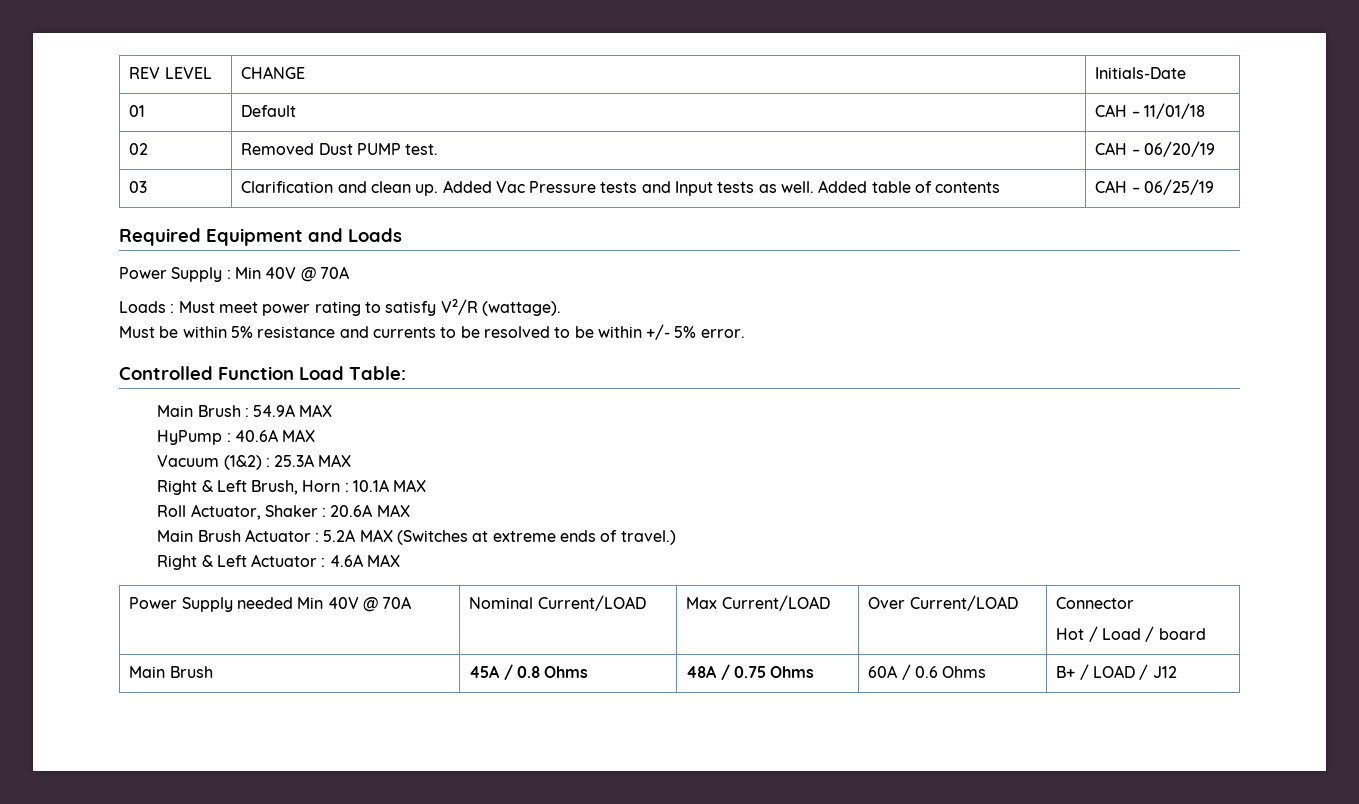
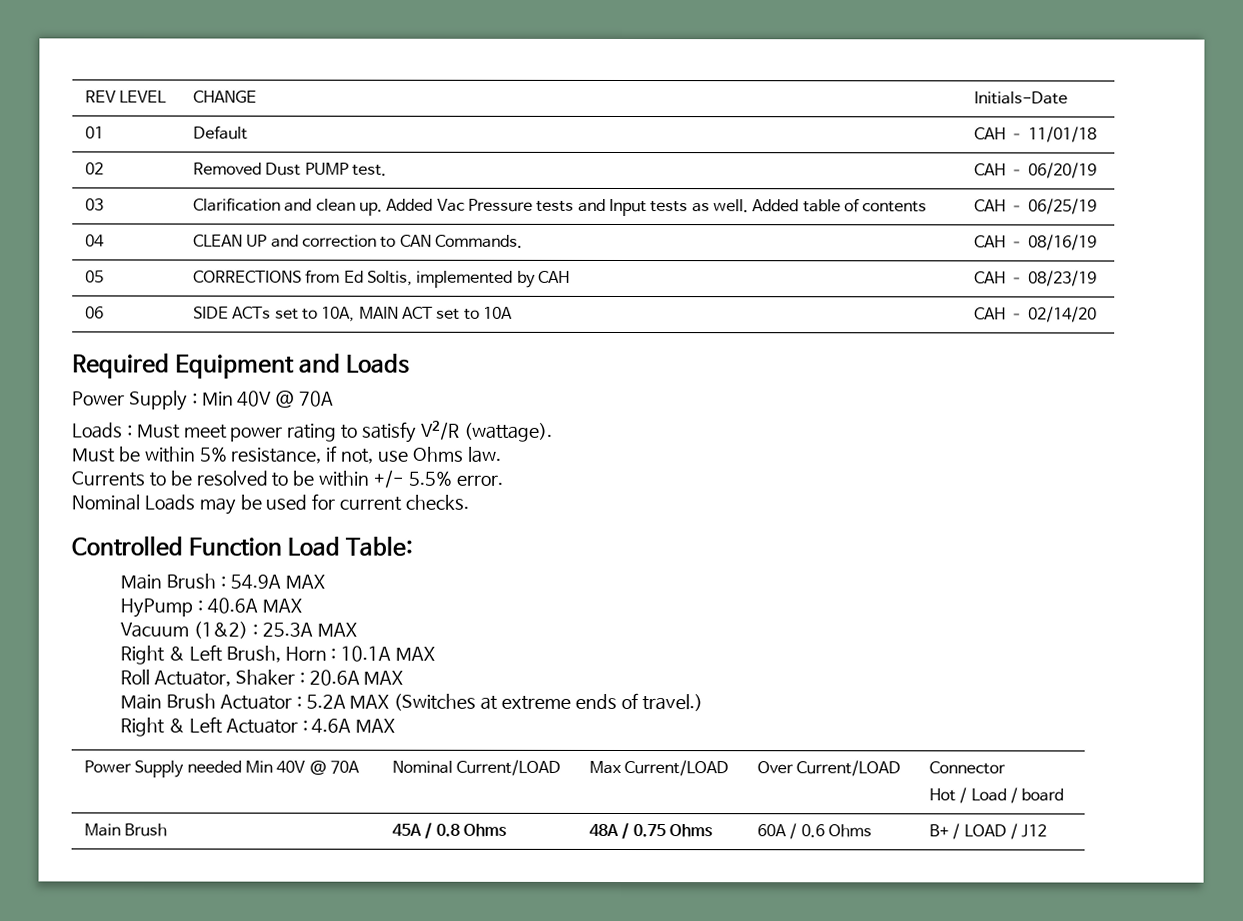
(1214, 187) none -> [85,234,106,247] [193,234,524,248] [974,234,1097,251] [85,270,105,283] [193,269,571,288] [974,270,1097,287] [85,306,105,319] [193,306,514,322] [974,306,1097,323] // 04 | CLEAN UP and correction to CAN Commands. | CAH – 08/16/19 // 05 | CORRECTIONS from Ed Soltis, implemented by CAH | CAH – 08/23/19 // 06 | SIDE ACTs set to 10A, MAIN ACT set to 10A | CAH – 02/14/20
[257,326,436,338] resistance and currents -> [230,445,502,464] [71,471,145,487] resistance, if not, use Ohms law. // Currents
[674,326,697,338] 5% -> [407,470,452,486] 5.5%
(745, 333) none -> [71,493,470,515] // Nominal Loads may be used for current checks.

